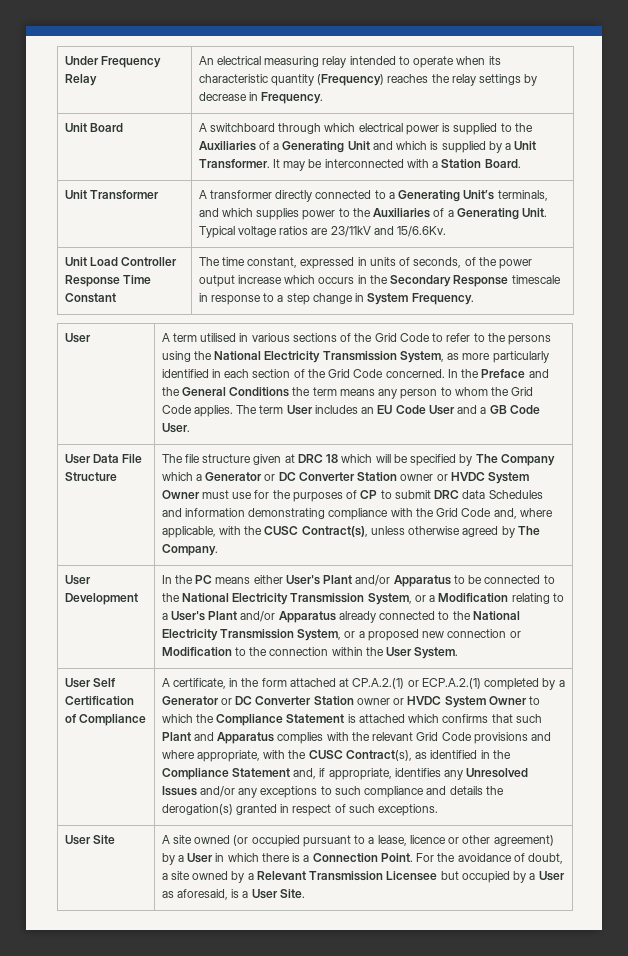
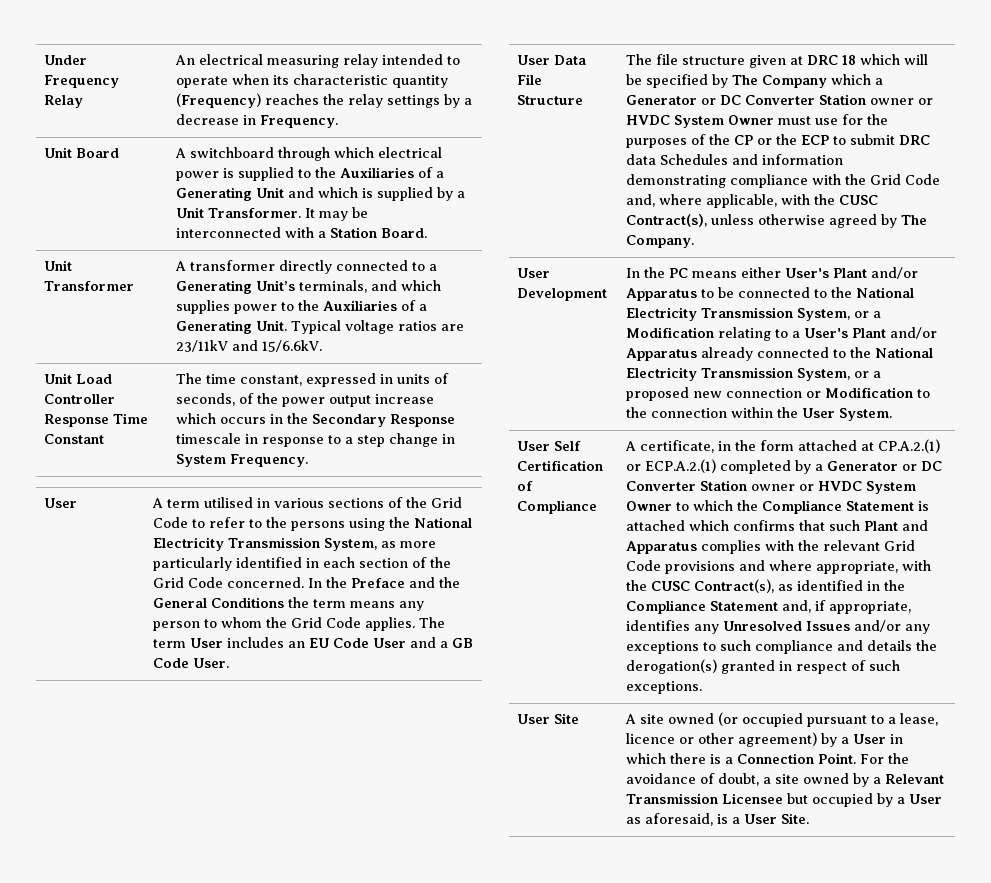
(538, 80) none -> [464,98,473,105] a
[397,226,447,237] 15/6.6Kv. -> [262,340,323,352] 15/6.6kV.
[360,490,378,499] CP -> [709,134,830,145] the CP or the ECP

